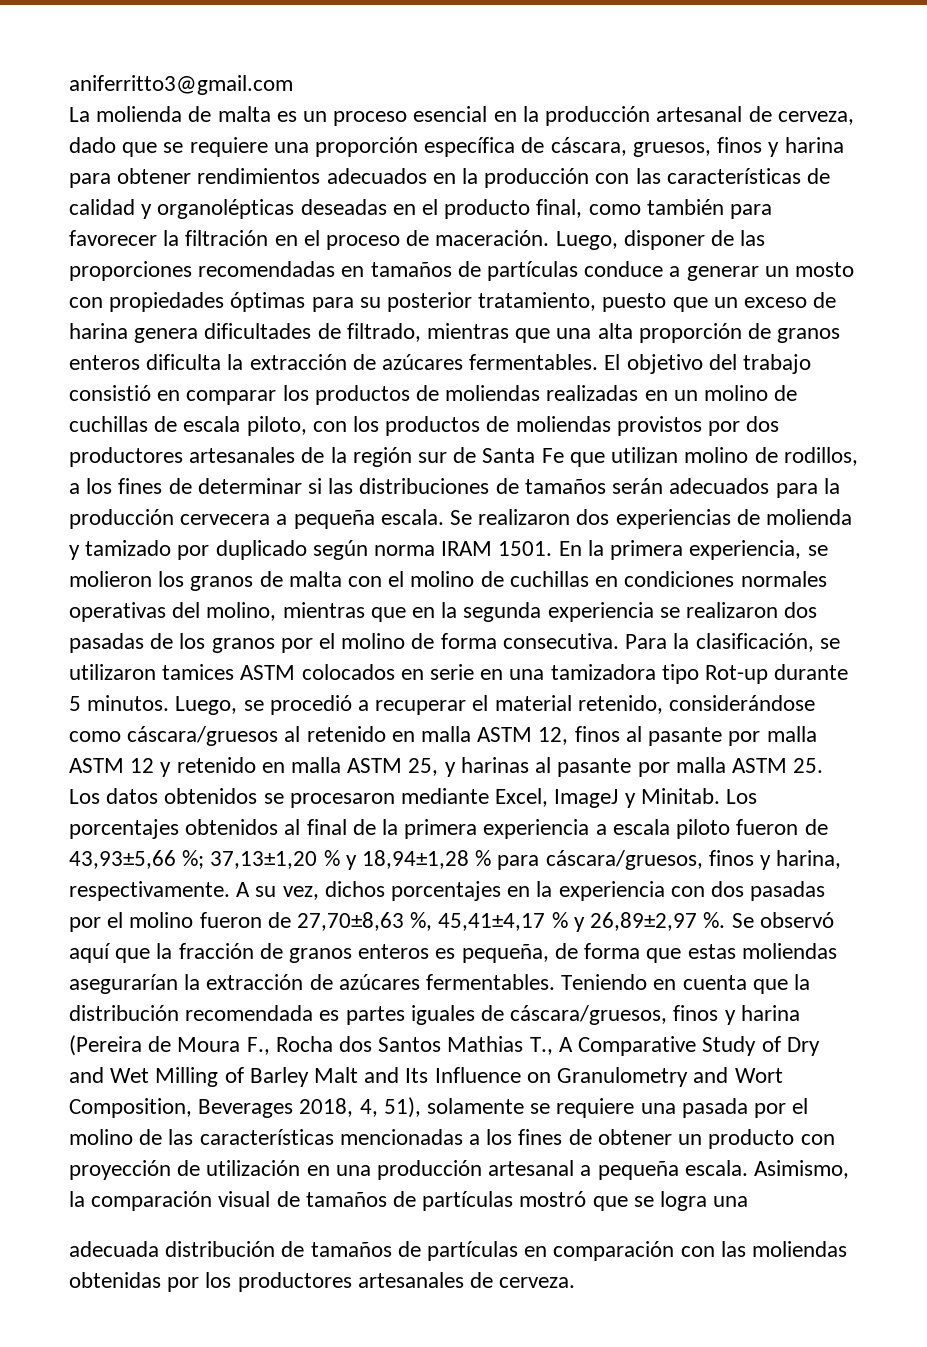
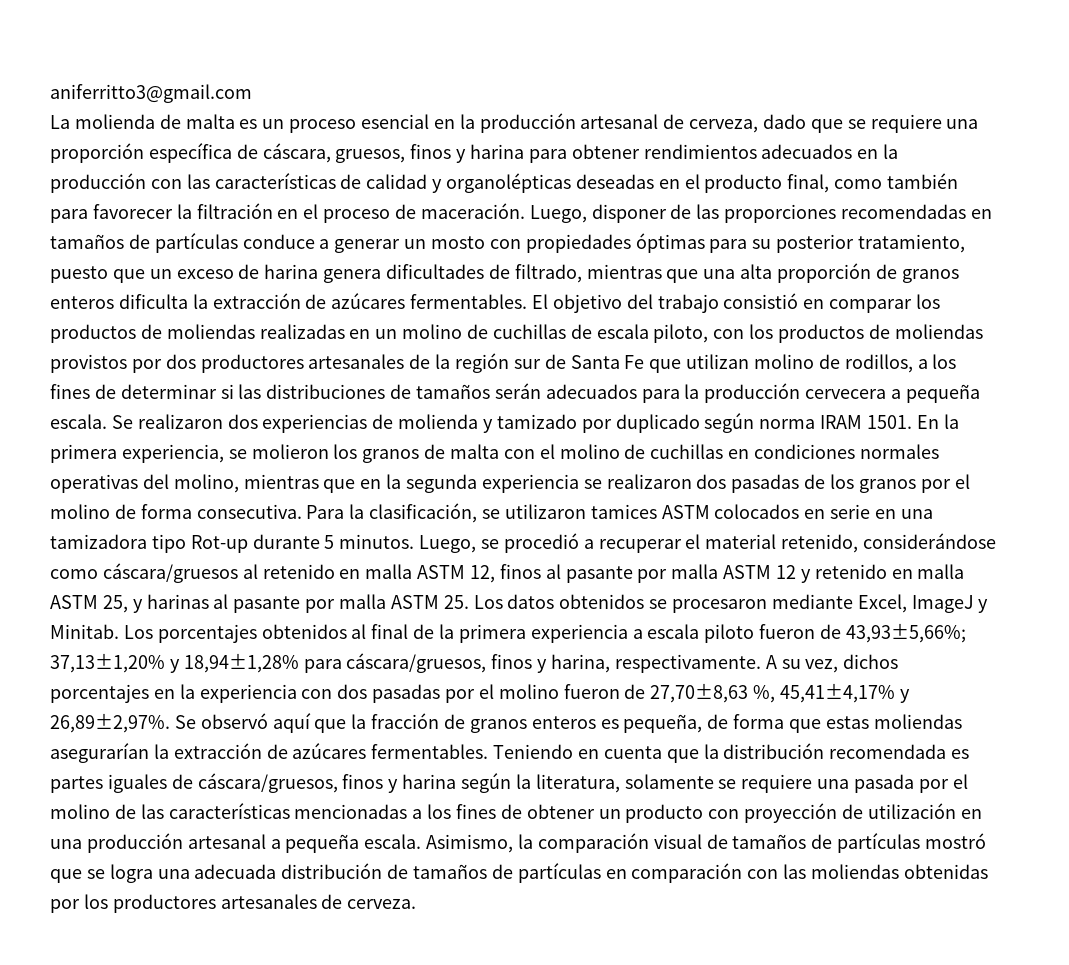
[69,850,492,870] 43,93±5,66 %; 37,13±1,20 % y 18,94±1,28 % -> [845,623,966,643] [50,653,299,673] 43,93±5,66%; 37,13±1,20% y 18,94±1,28%
[438,912,726,932] 45,41±4,17 % y 26,89±2,97 %. -> [780,683,910,703] [50,713,170,733] 45,41±4,17% y 26,89±2,97%.
[69,1035,820,1056] [69,1067,783,1087] [69,1097,421,1118] (Pereira de Moura F., Rocha dos Santos Mathias T., A Comparative Study of Dry and Wet Milling of Barley Malt and Its Influence on Granulometry and Wort Composition, Beverages 2018, 4, 51), -> [461,773,620,793] según la literatura,
(749, 1201) // -> (190, 874) none

